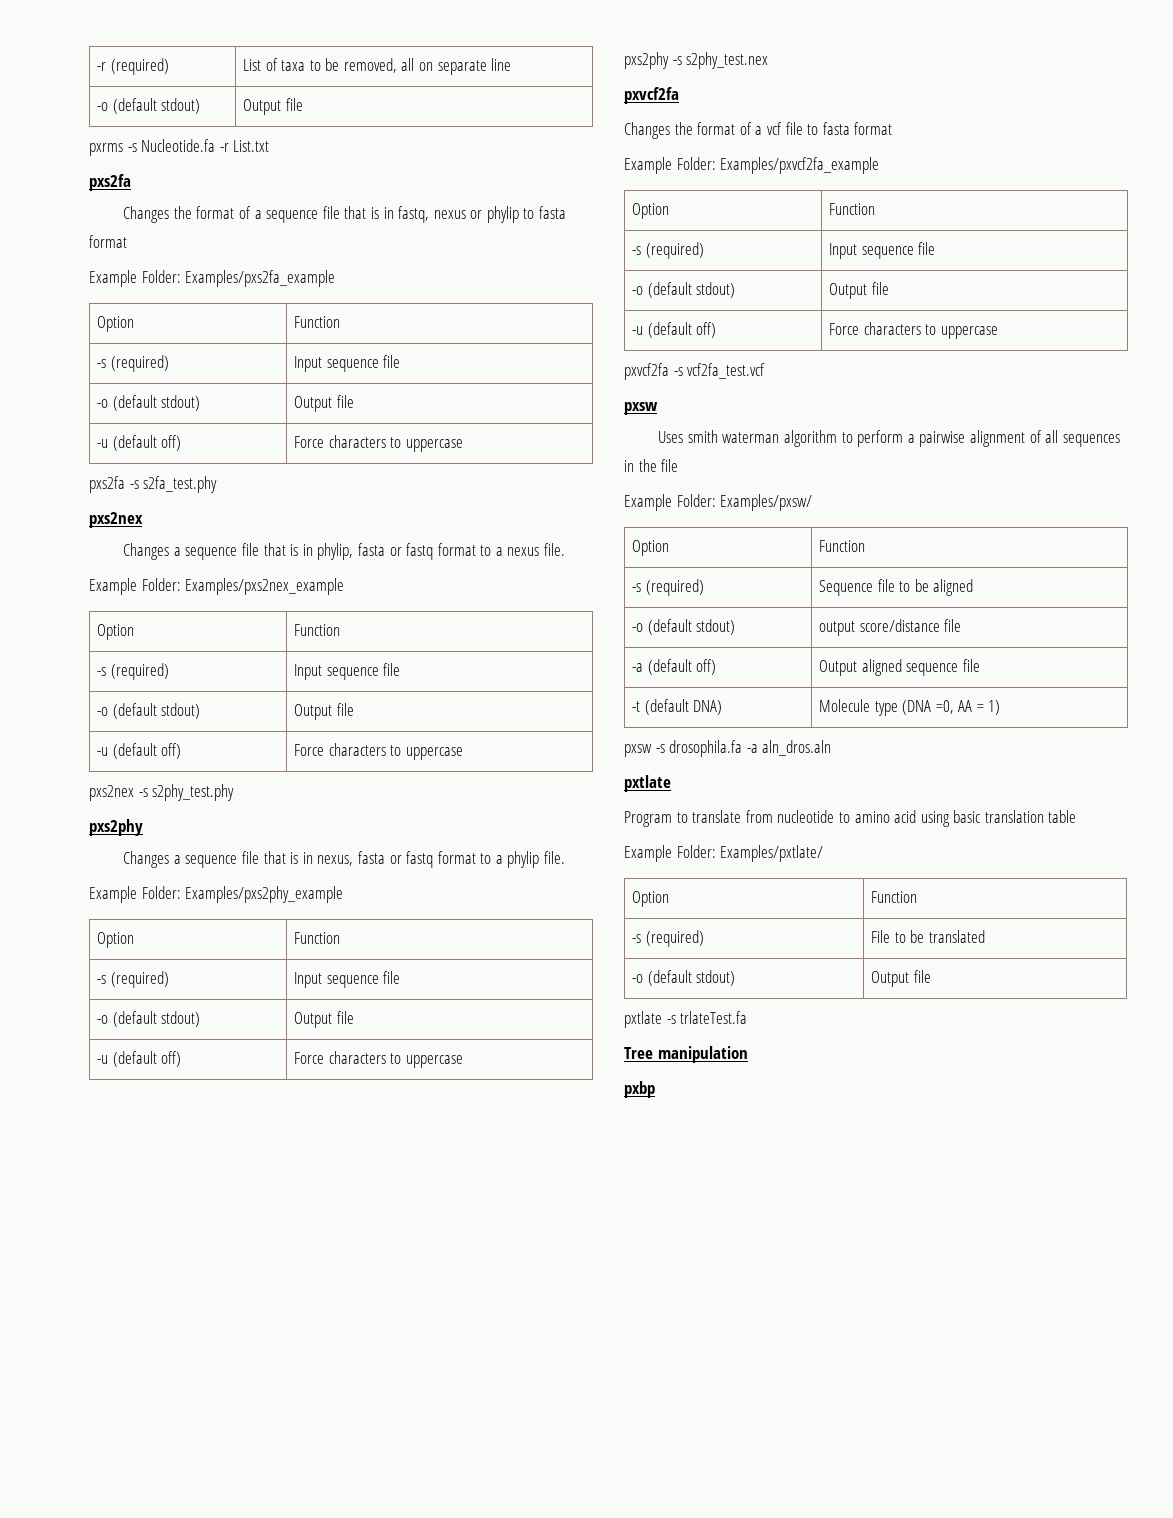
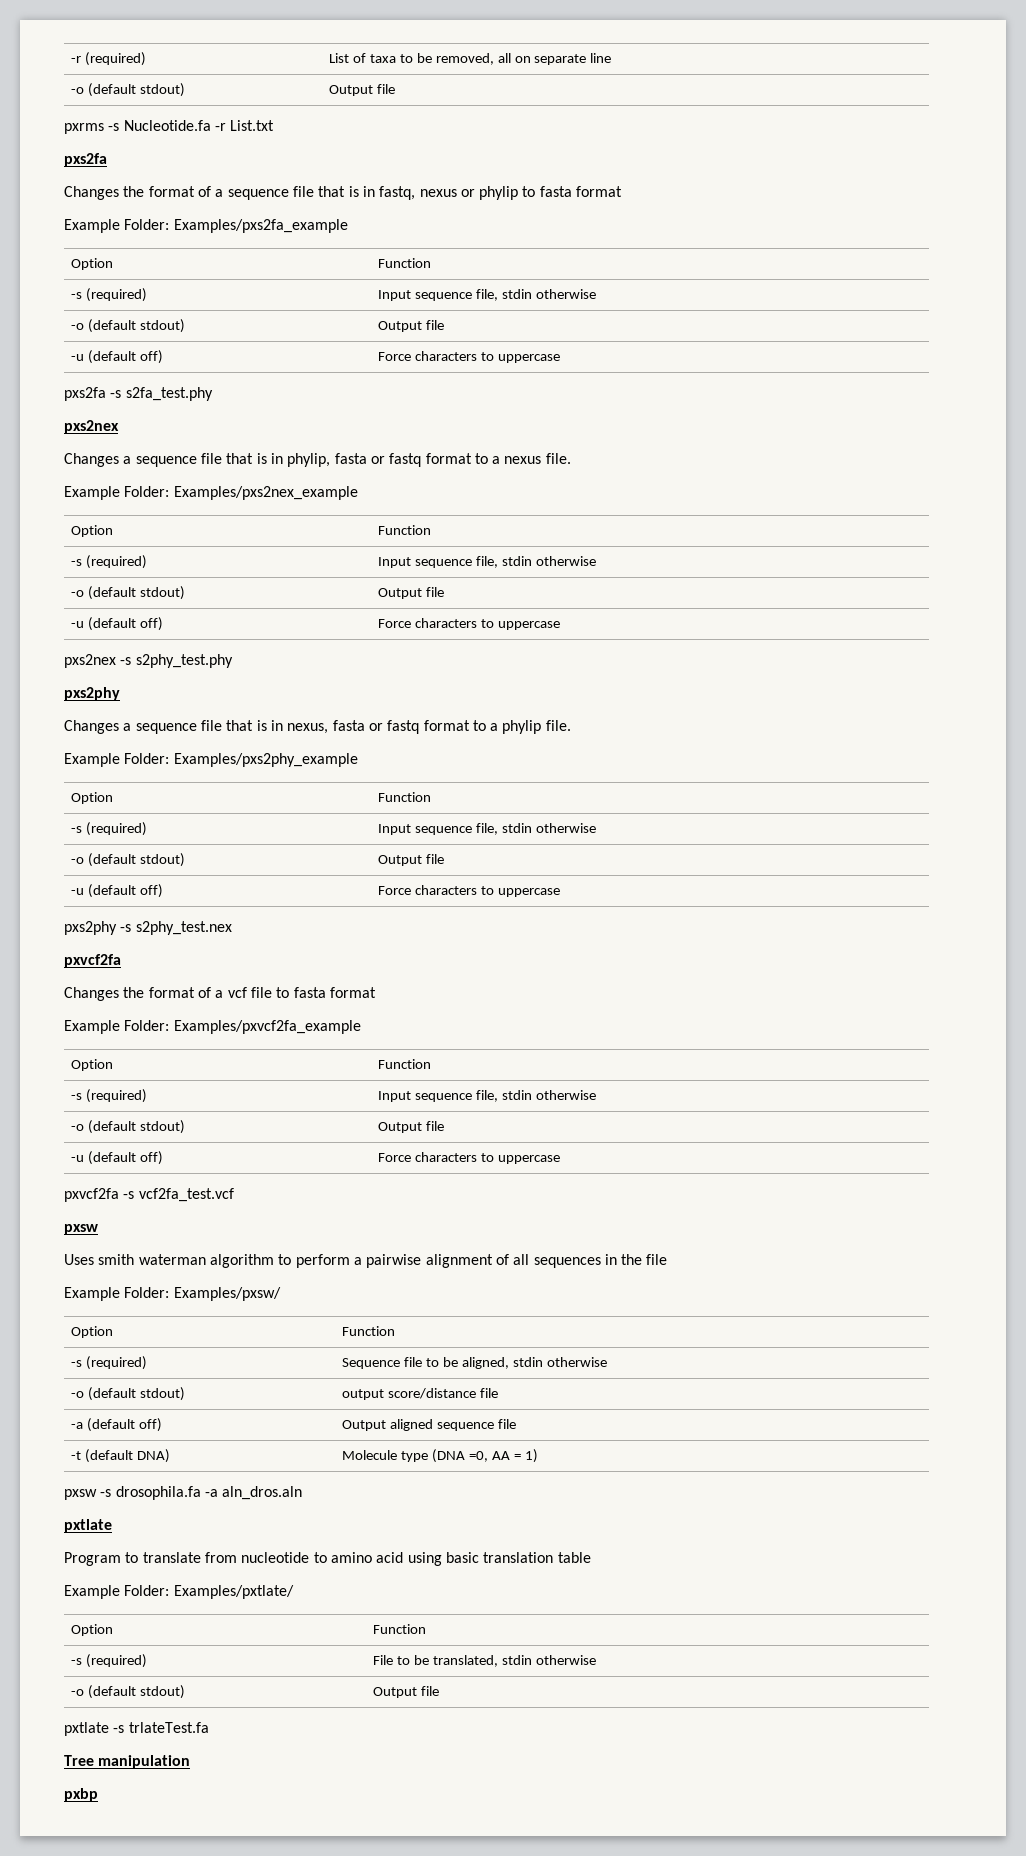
[383,355,401,368] file -> [475,289,596,301] file, stdin otherwise
[383,663,401,676] file -> [475,556,596,568] file, stdin otherwise
[383,971,401,984] file -> [475,823,596,835] file, stdin otherwise
[918,242,936,255] file -> [475,1090,596,1102] file, stdin otherwise
[933,579,974,596] aligned -> [461,1357,607,1369] aligned, stdin otherwise
[928,930,985,943] translated -> [432,1655,596,1667] translated, stdin otherwise

